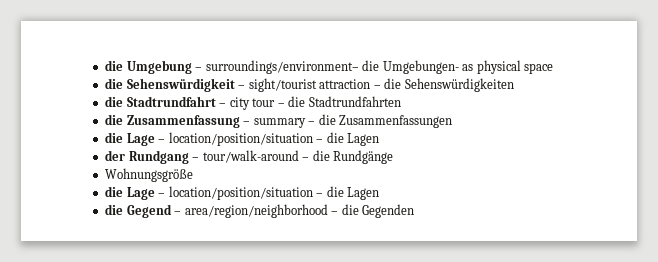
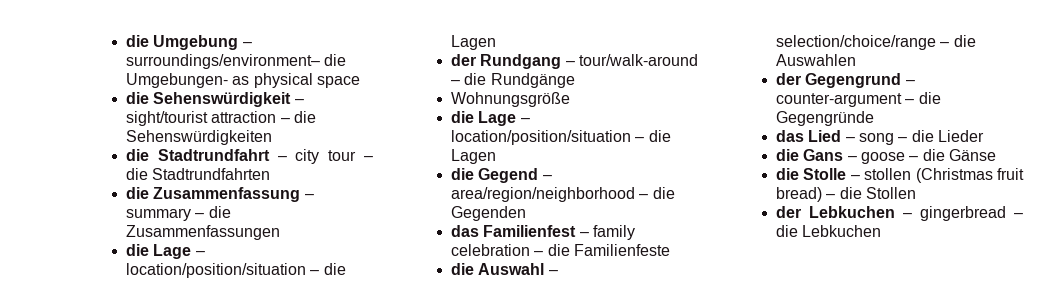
(415, 211) none -> [451,225,635,240] [451,244,670,256] [451,263,558,275] [776,35,976,50] [776,54,857,66] [776,73,915,88] [776,92,941,107] [776,111,875,126] [776,130,984,145] [776,149,996,164] [776,168,1024,183] [776,187,916,202] [776,206,1023,221] [776,225,882,237] // das Familienfest – family celebration – die Familienfeste // die Auswahl – selection/choice/range – die Auswahlen // der Gegengrund – counter-argument – die Gegengründe // das Lied – song – die Lieder // die Gans – goose – die Gänse // die Stolle – stollen (Christmas fruit bread) – die Stollen // der Lebkuchen – gingerbread – die Lebkuchen

